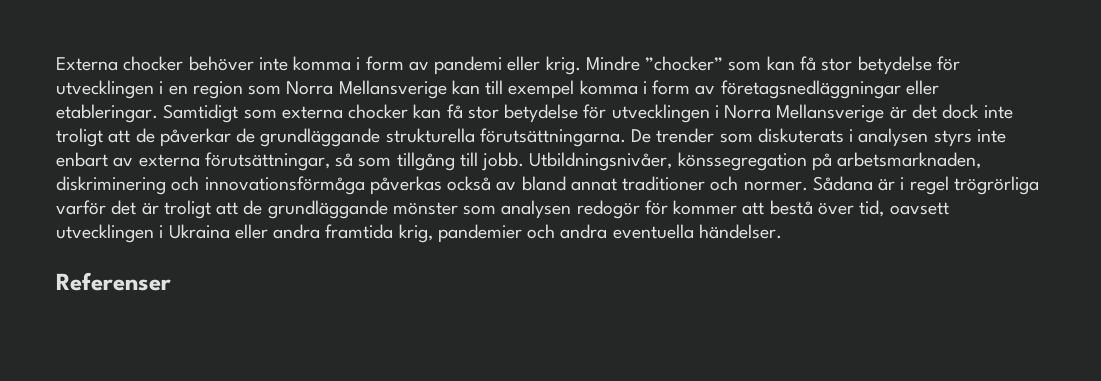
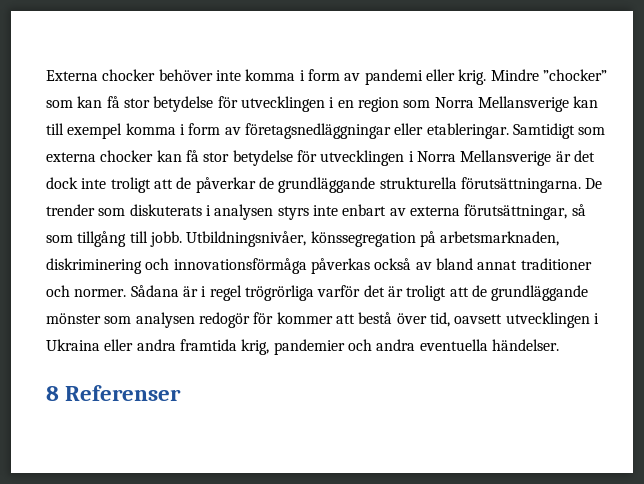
(782, 231) none -> [46,386,59,401] 8

